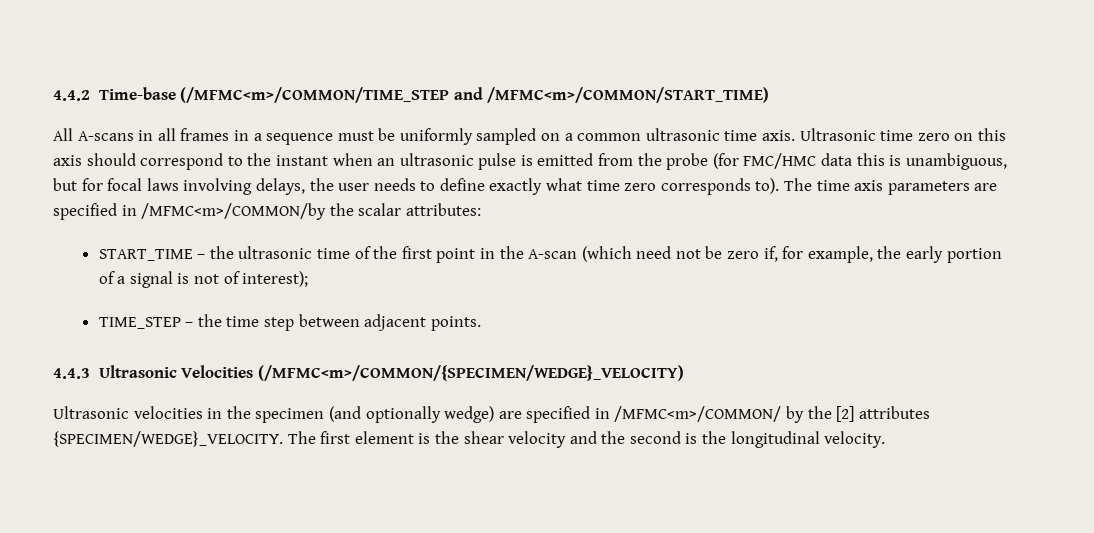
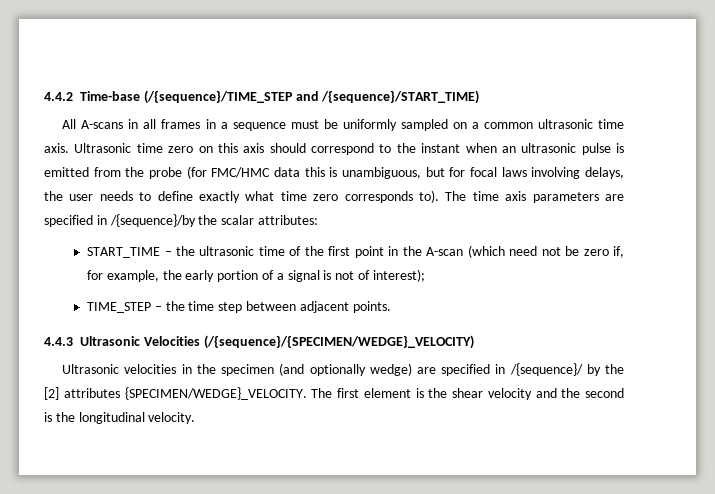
[180,87,770,103] (/MFMC<m>/COMMON/TIME_STEP and /MFMC<m>/COMMON/START_TIME) -> [143,90,480,104] (/{sequence}/TIME_STEP and /{sequence}/START_TIME)
[141,203,327,220] /MFMC<m>/COMMON/by -> [109,214,196,227] /{sequence}/by
[257,365,684,381] (/MFMC<m>/COMMON/{SPECIMEN/WEDGE}_VELOCITY) -> [203,335,474,349] (/{sequence}/{SPECIMEN/WEDGE}_VELOCITY)
[614,406,782,422] /MFMC<m>/COMMON/ -> [509,363,583,376] /{sequence}/

